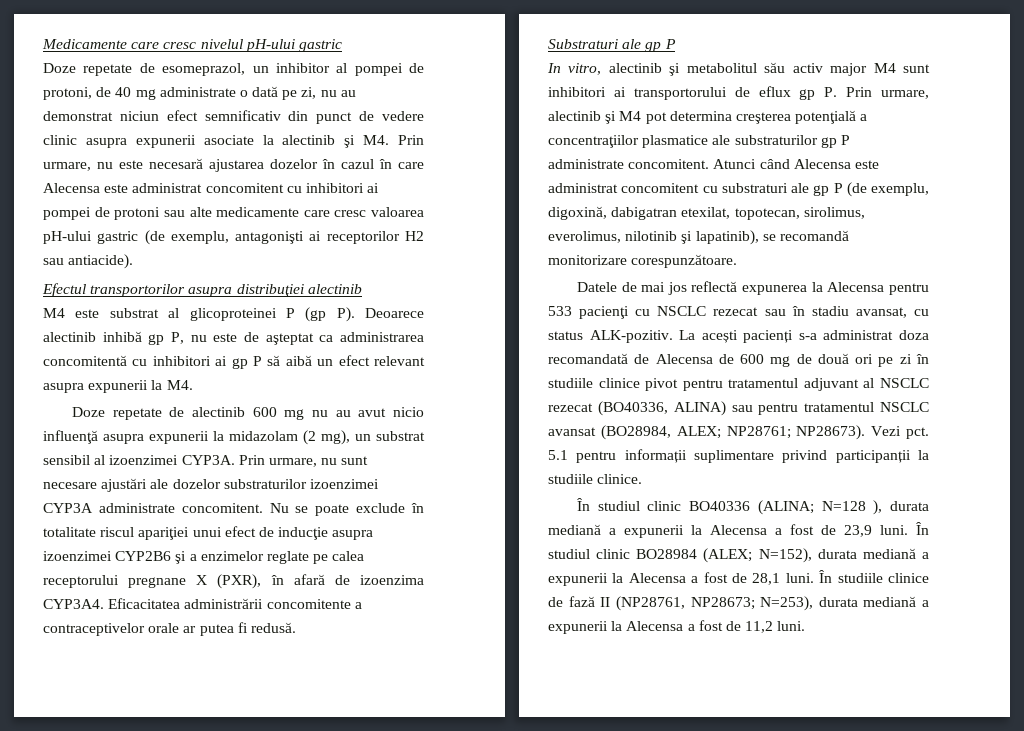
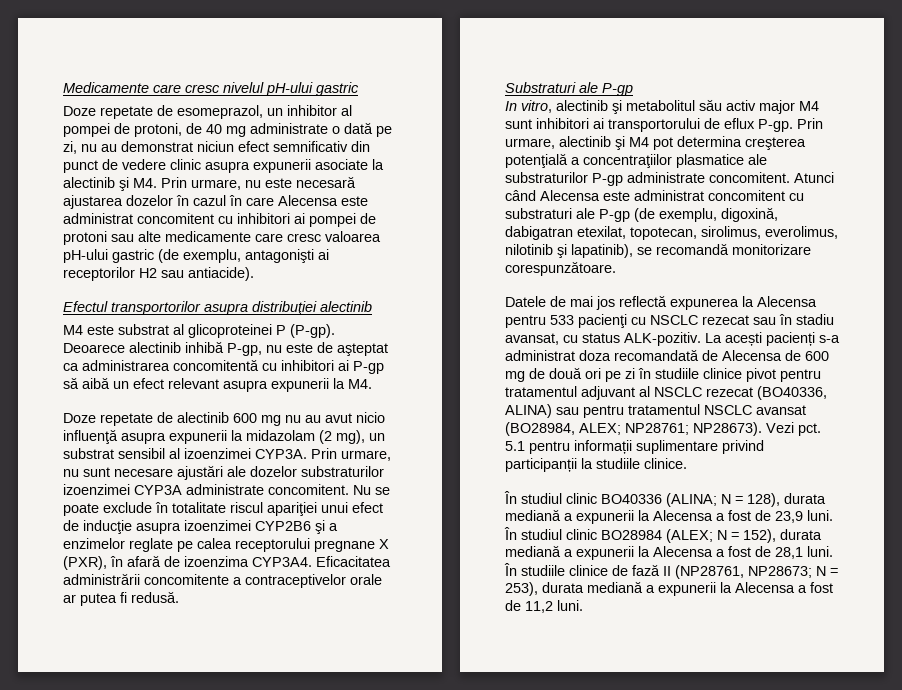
[305,307,355,322] (gp P). -> [290,324,335,338] (P-gp).
[148,332,184,345] gp P, -> [227,343,262,356] P-gp,
[231,356,262,369] gp P -> [353,361,384,374] P-gp
[645,39,676,52] gp P -> [602,83,633,96] P-gp
[799,87,838,100] gp P. -> [758,119,793,132] P-gp.
[820,135,850,148] gp P -> [592,173,623,186] P-gp
[813,183,843,196] gp P -> [599,209,630,222] P-gp
[821,500,883,515] N=128 ), -> [721,493,780,507] N = 128),
[758,548,812,563] N=152), -> [717,529,776,543] N = 152),
[760,596,814,611] N=253), -> [816,566,838,576] [505,582,538,596] N = 253),

